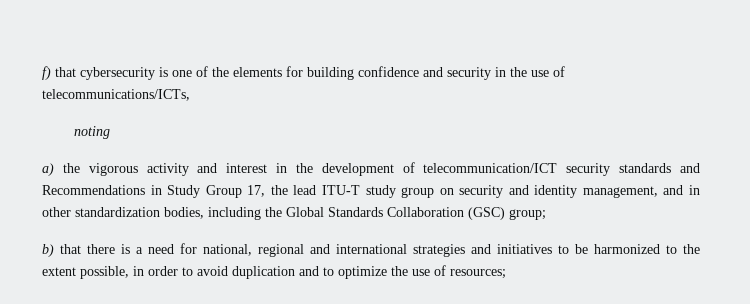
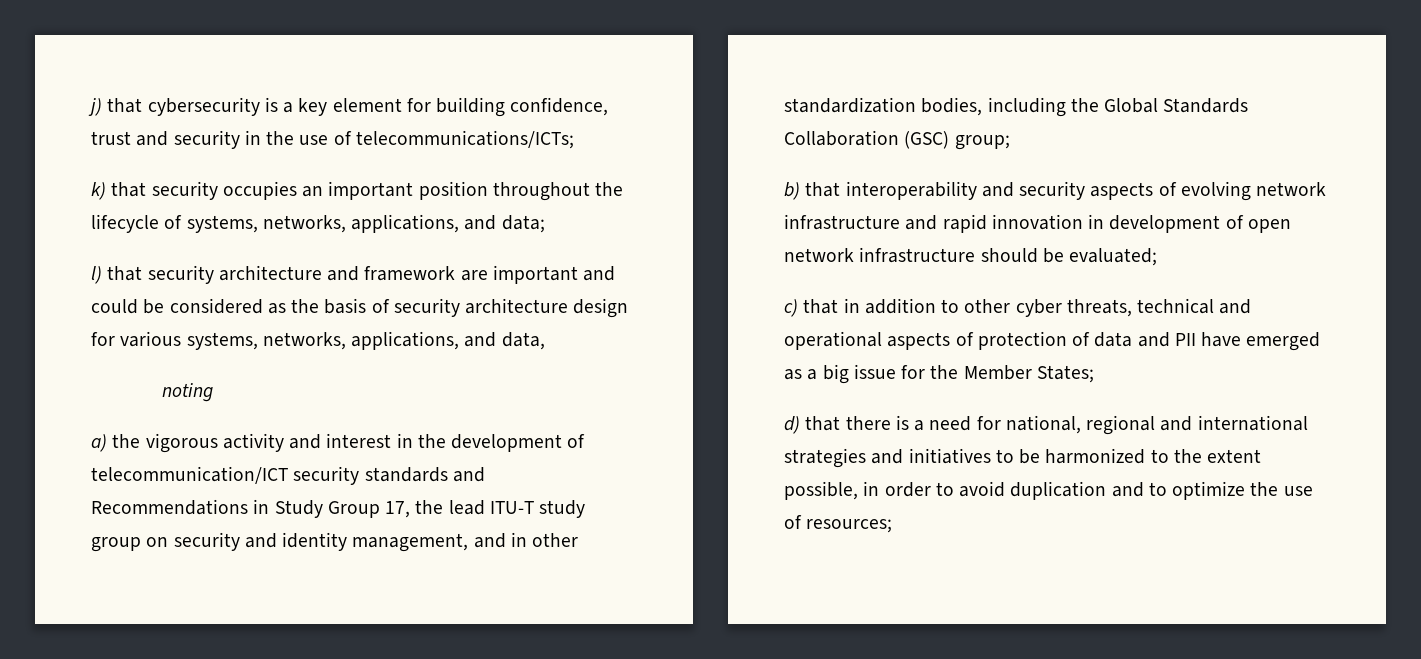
[42,66,51,80] f) -> [88,98,102,116] j)
[172,66,419,80] one of the elements for building confidence -> [283,97,609,117] [91,131,131,145] a key element for building confidence, trust
[42,89,190,101] telecommunications/ICTs, -> [355,130,574,149] [91,181,624,201] [91,214,545,233] [91,265,616,284] [91,298,629,318] [91,331,545,350] telecommunications/ICTs; // k) that security occupies an important position throughout the lifecycle of systems, networks, applications, and data; // l) that security architecture and framework are important and could be considered as the basis of security architecture design for various systems, networks, applications, and data,
(81, 249) none -> [845,181,1327,201] [784,214,1291,233] [784,247,1158,266] [784,298,1252,317] [784,331,1321,351] [784,364,1094,384] [784,416,841,434] interoperability and security aspects of evolving network infrastructure and rapid innovation in development of open network infrastructure should be evaluated; // c) that in addition to other cyber threats, technical and operational aspects of protection of data and PII have emerged as a big issue for the Member States; // d) that

